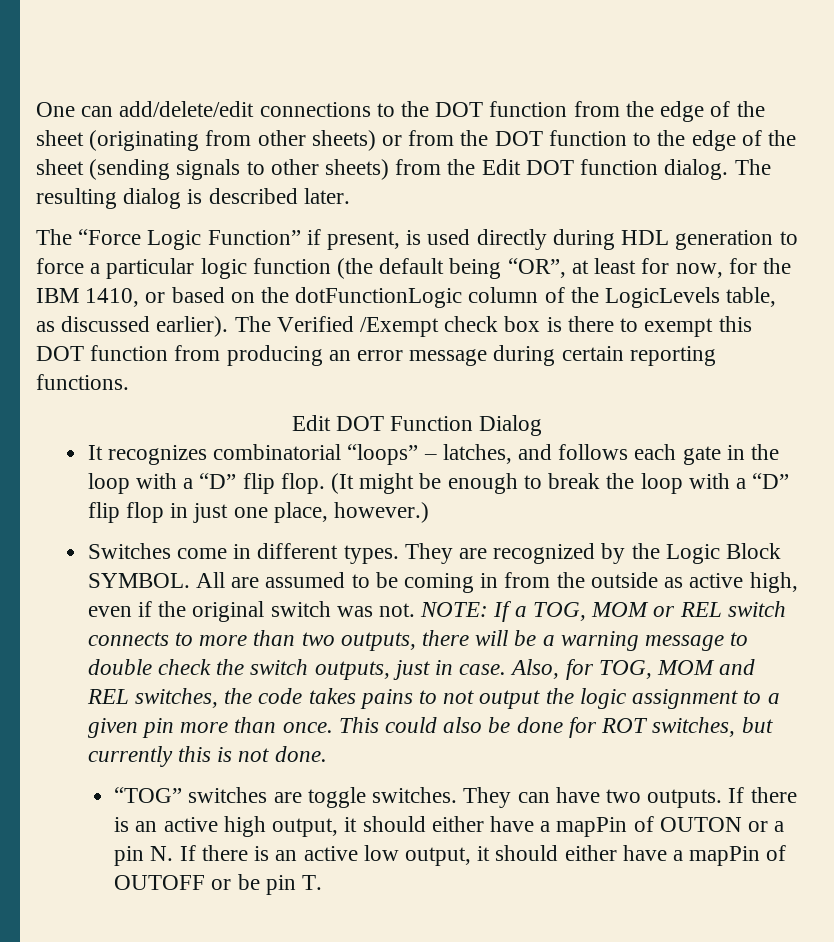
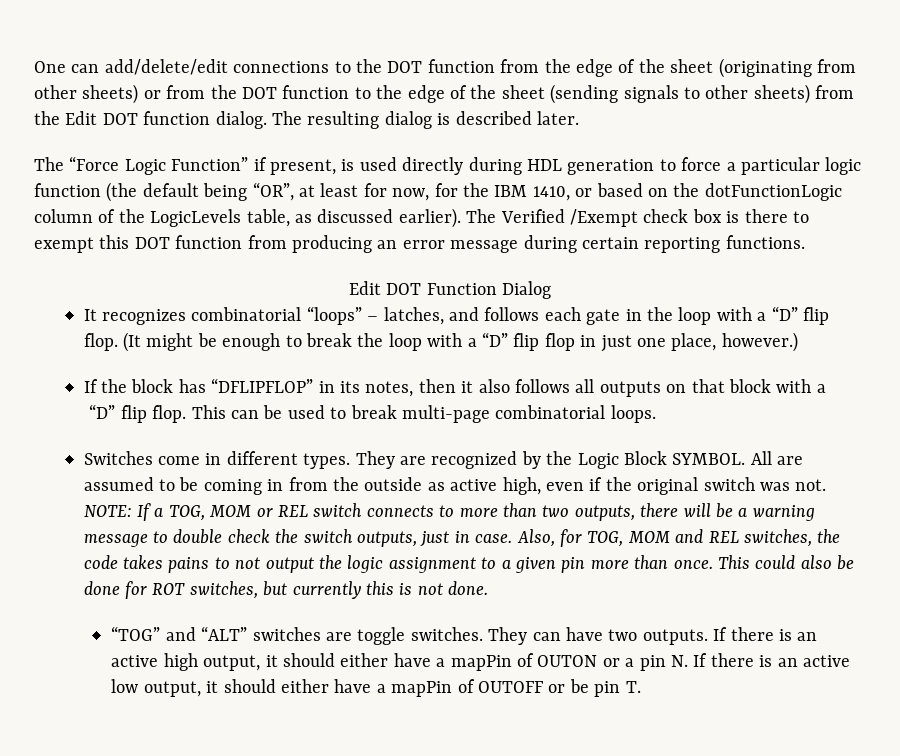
(430, 512) none -> [83,378,826,397] [89,404,656,423] // If the block has “DFLIPFLOP” in its notes, then it also follows all outputs on that block with a // “D” flip flop. This can be used to break multi-page combinatorial loops.
(183, 795) none -> [165,626,248,641] and “ALT”

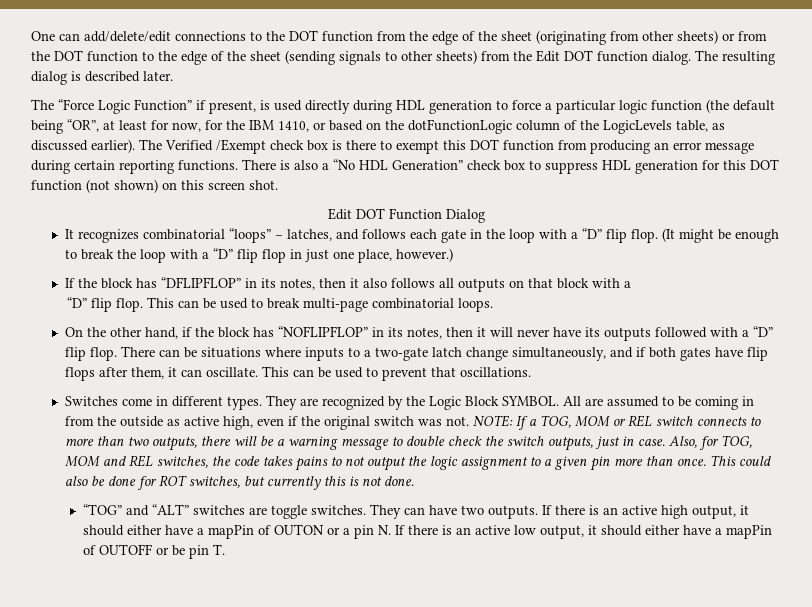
(805, 242) none -> [242,159,779,174] [31,179,278,193] There is also a “No HDL Generation” check box to suppress HDL generation for this DOT function (not shown) on this screen shot.
(656, 414) none -> [64,326,773,341] [64,346,768,361] [64,366,531,381] // On the other hand, if the block has “NOFLIPFLOP” in its notes, then it will never have its outputs followed with a “D” flip flop. There can be situations where inputs to a two-gate latch change simultaneously, and if both gates have flip flops after them, it can oscillate. This can be used to prevent that oscillations.

